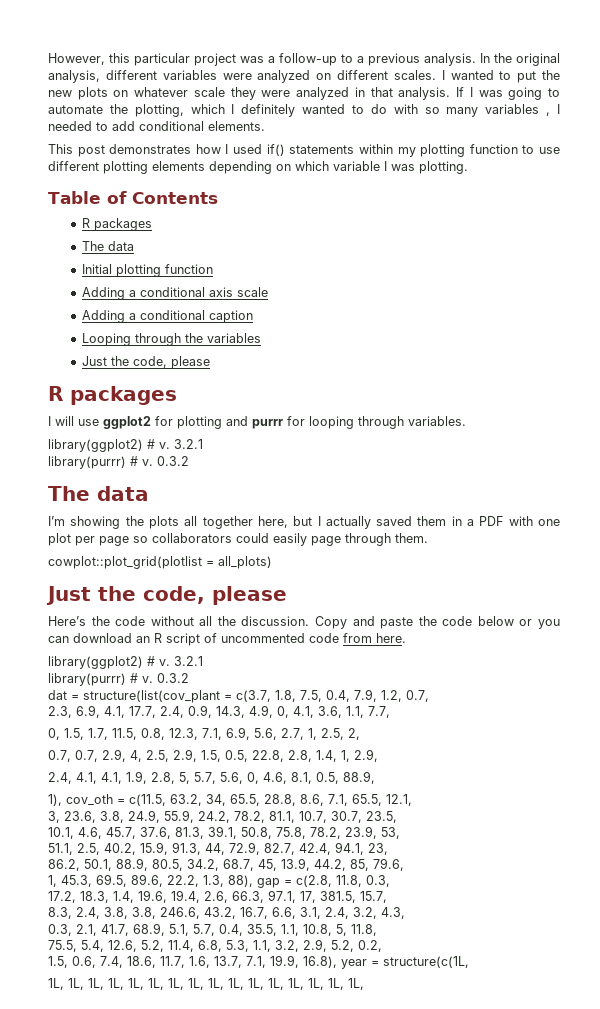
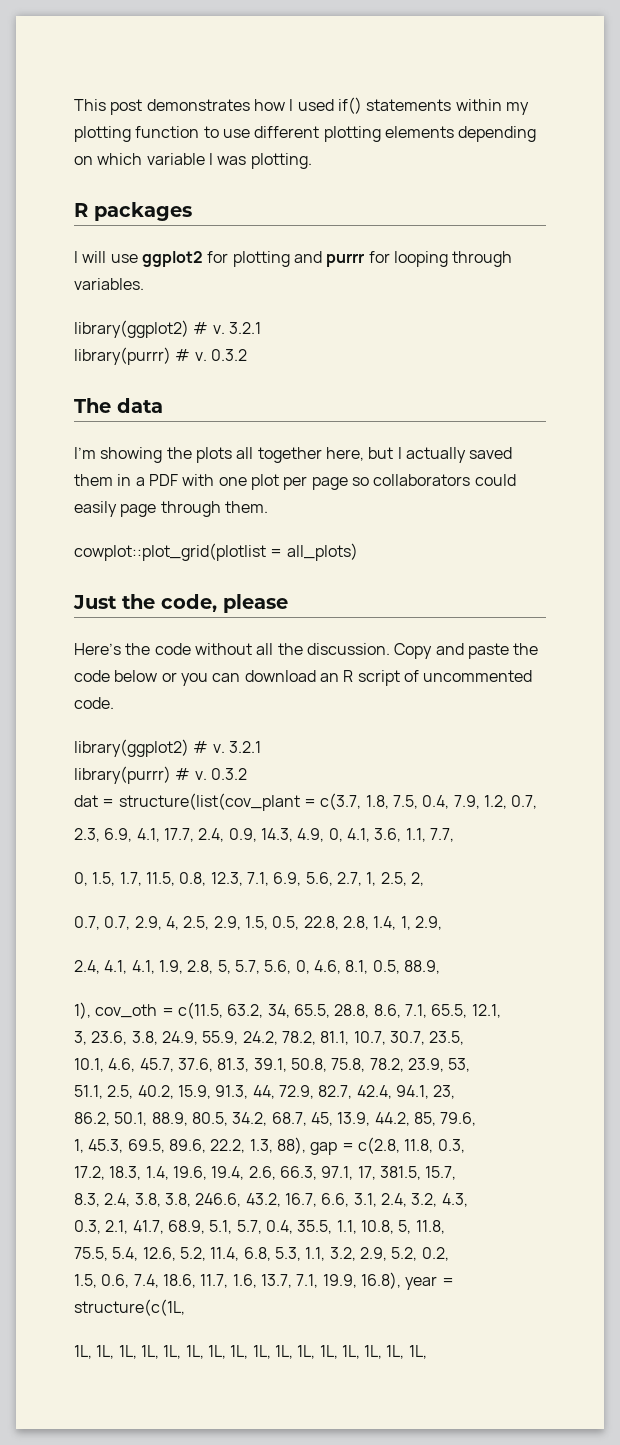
[48,53,560,66] [48,70,560,83] [48,87,560,100] [48,104,560,117] [48,121,265,131] However, this particular project was a follow-up to a previous analysis. In the original analysis, different variables were analyzed on different scales. I wanted to put the new plots on whatever scale they were analyzed in that analysis. If I was going to automate the plotting, which I definitely wanted to do with so many variables , I needed to add conditional elements. // -> (74, 105) none
[48,191,218,204] [82,218,153,231] [82,241,135,251] [82,264,214,277] [82,287,269,300] [82,310,254,323] [82,333,262,346] [82,356,211,369] // Table of Contents // R packages // The data // Initial plotting function // Adding a conditional axis scale // Adding a conditional caption // Looping through the variables // Just the code, please -> (312, 161) none
[309,633,406,643] code from here. -> [74,697,114,709] code.

